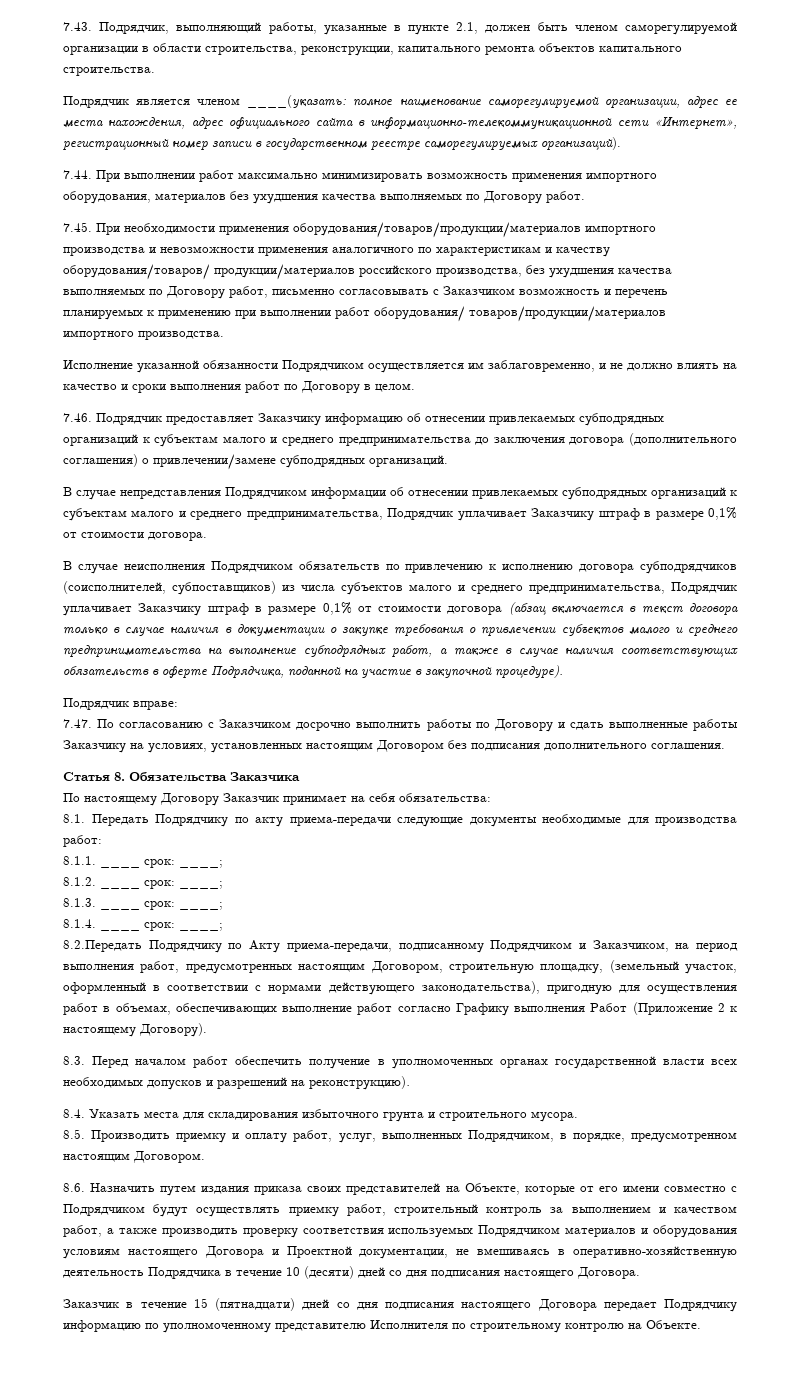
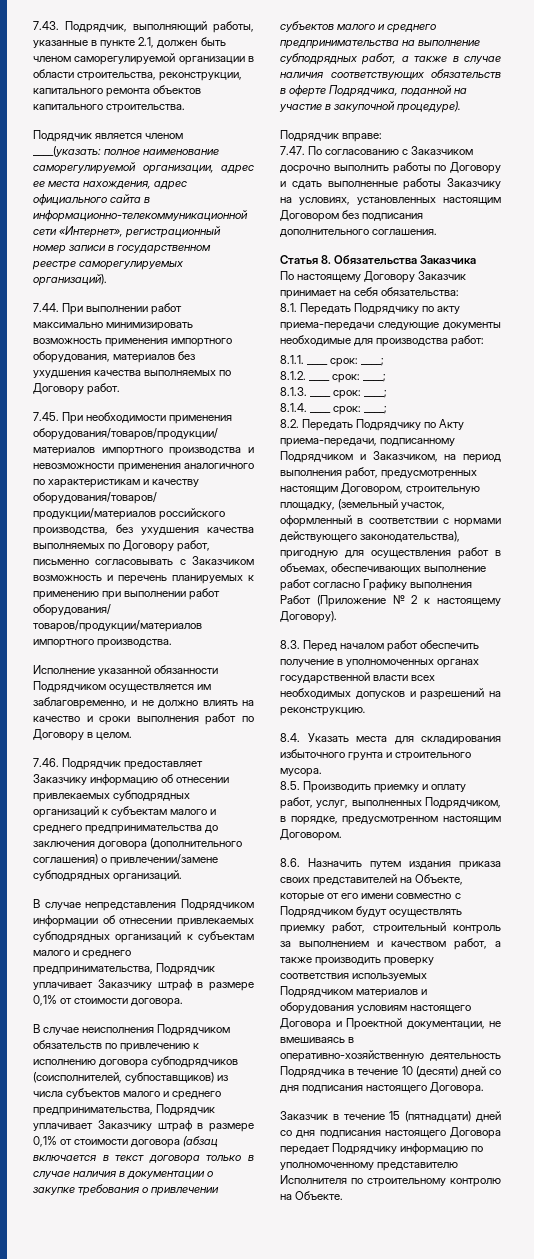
[63,940,142,952] 8.2.Передать -> [280,419,354,431] 8.2. Передать
(713, 1008) none -> [392,595,405,604] №
[309,1076,410,1090] реконструкцию). -> [280,707,366,716] реконструкцию.

